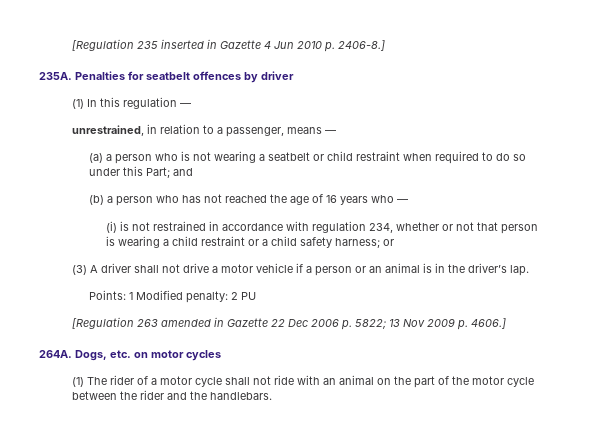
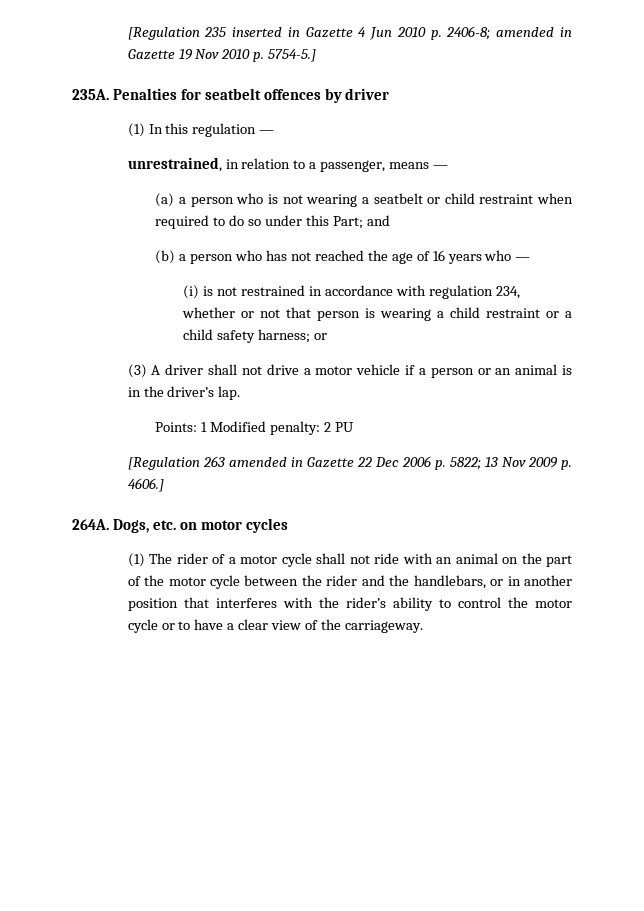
[338,40,386,51] 2406-8.] -> [446,26,572,40] [127,49,317,62] 2406-8; amended in Gazette 19 Nov 2010 p. 5754-5.]
[210,392,273,400] handlebars. -> [413,575,572,589] [127,597,573,611] [127,619,423,633] handlebars, or in another position that interferes with the rider’s ability to control the motor cycle or to have a clear view of the carriageway.

